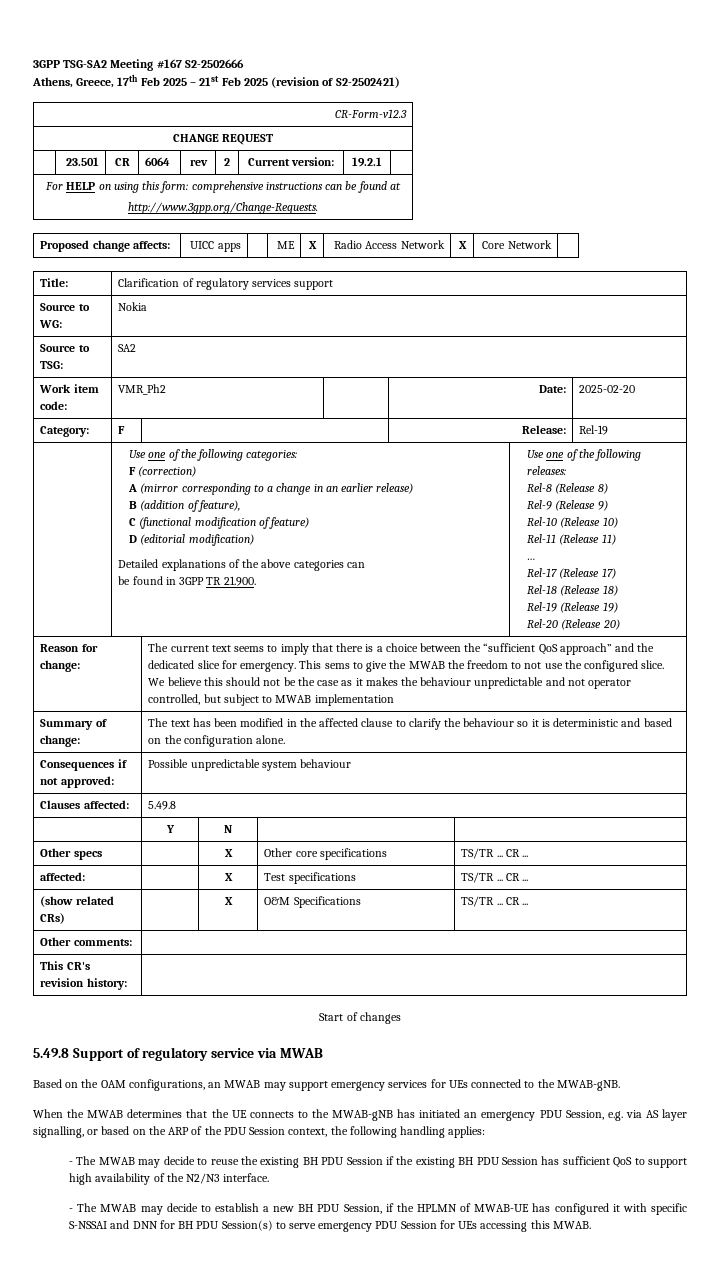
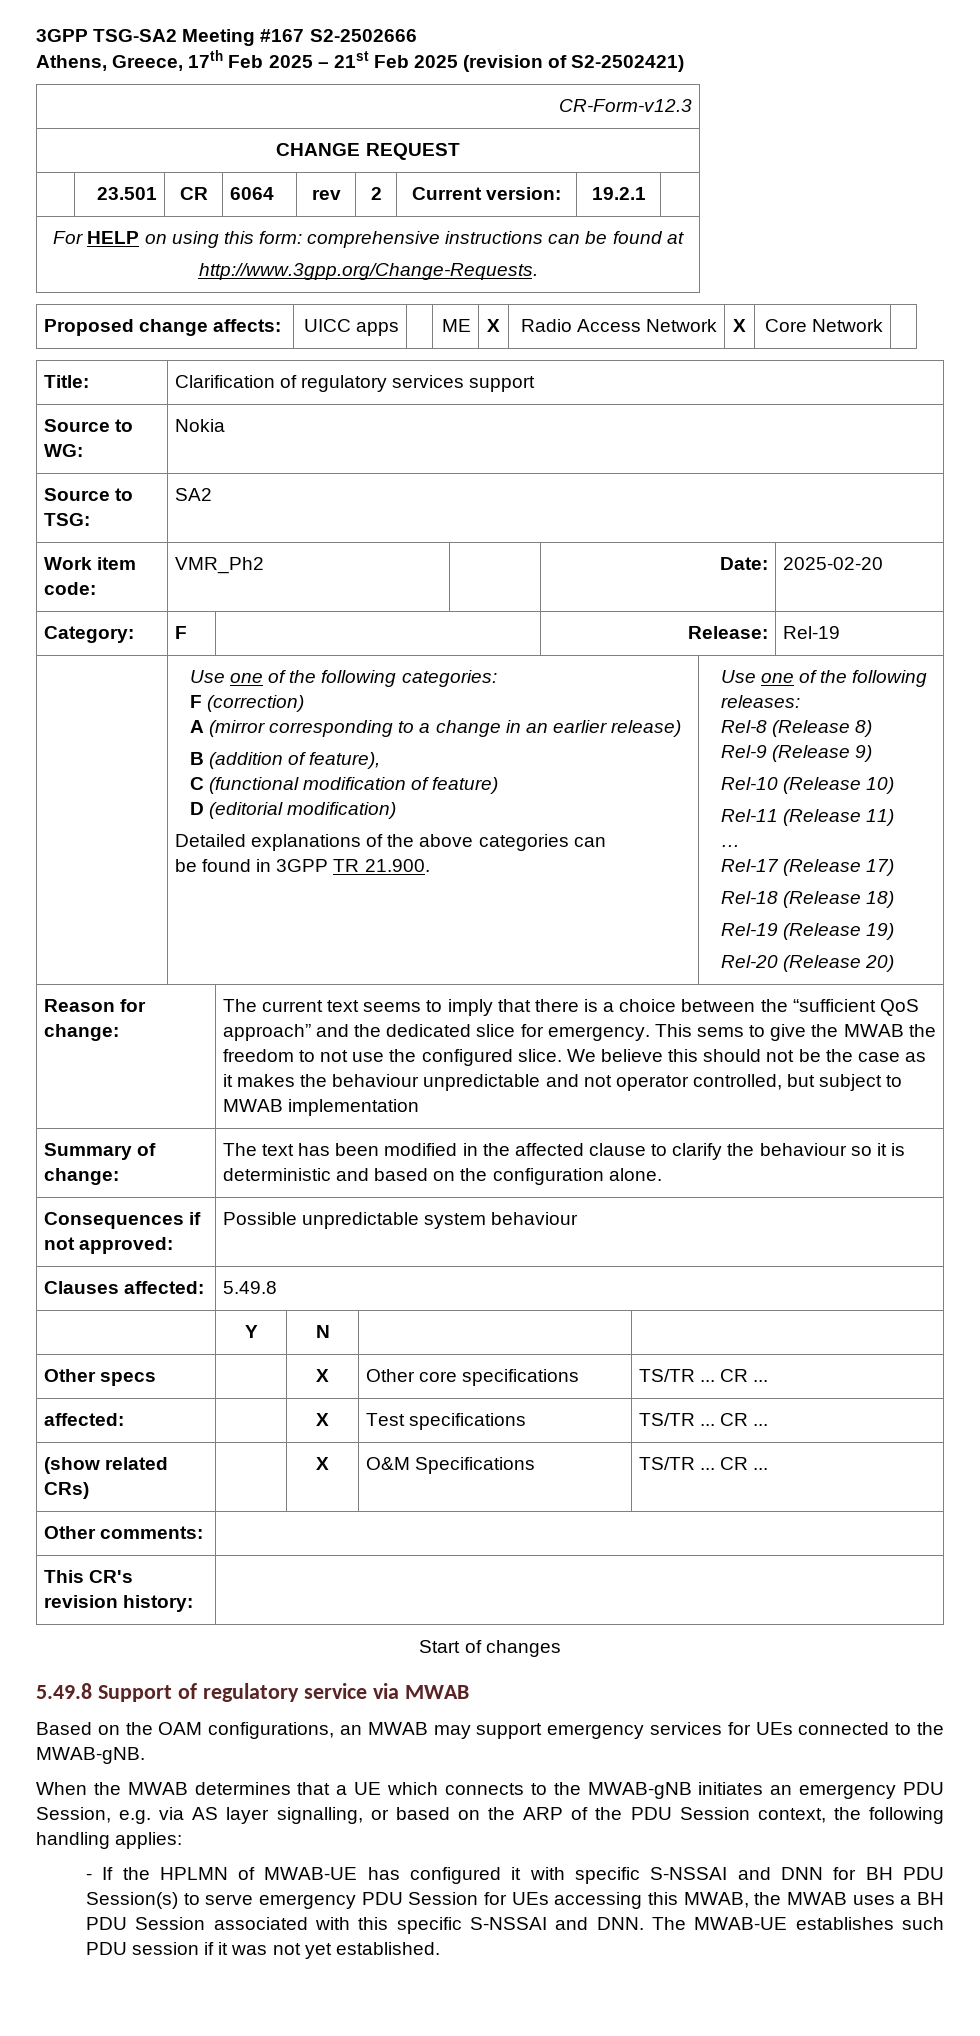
[211,1109,247,1118] the UE -> [336,1782,439,1795] a UE which
[397,1109,461,1118] has initiated -> [698,1782,764,1795] initiates
[76,1156,688,1168] [69,1173,270,1185] [69,1203,394,1215] The MWAB may decide to reuse the existing BH PDU Session if the existing BH PDU Session has sufficient QoS to support high availability of the N2/N3 interface. // - The MWAB may decide to establish a new BH PDU Session, if -> [102,1867,114,1880] If
[552,1221,591,1229] MWAB. -> [683,1892,945,1908] [85,1917,944,1934] [85,1942,440,1959] MWAB, the MWAB uses a BH PDU Session associated with this specific S-NSSAI and DNN. The MWAB-UE establishes such PDU session if it was not yet established.

